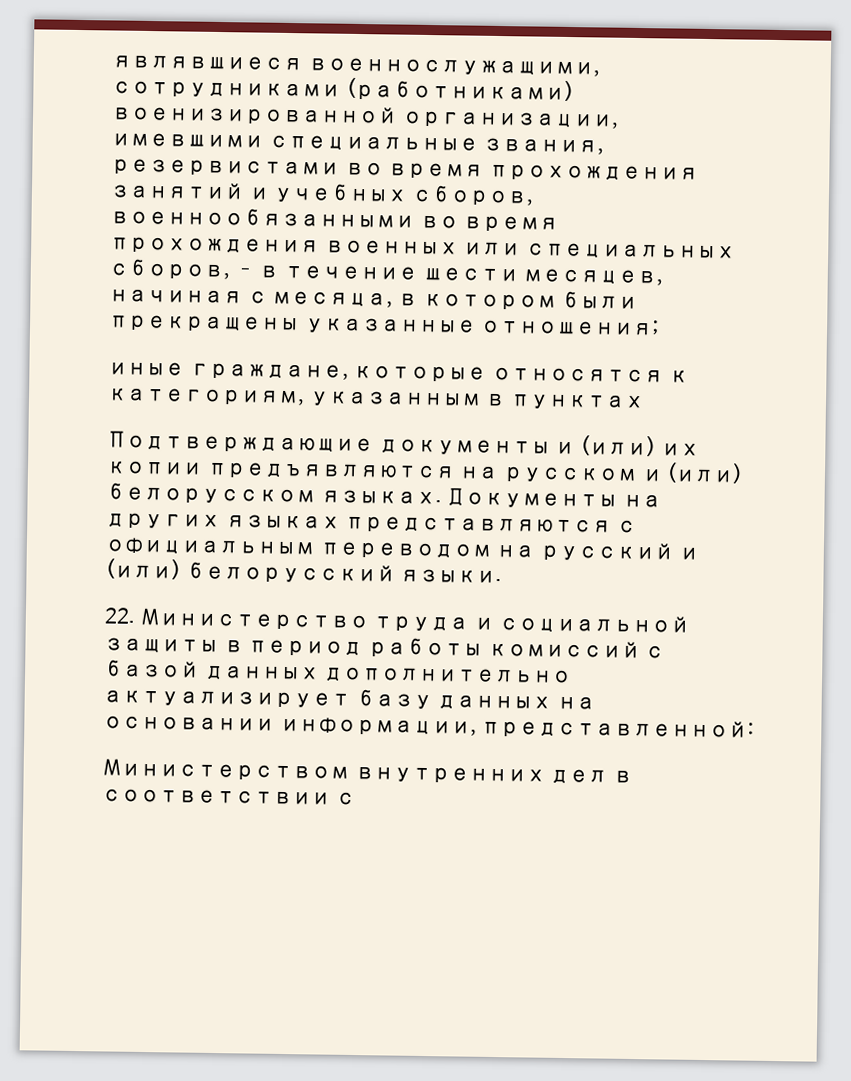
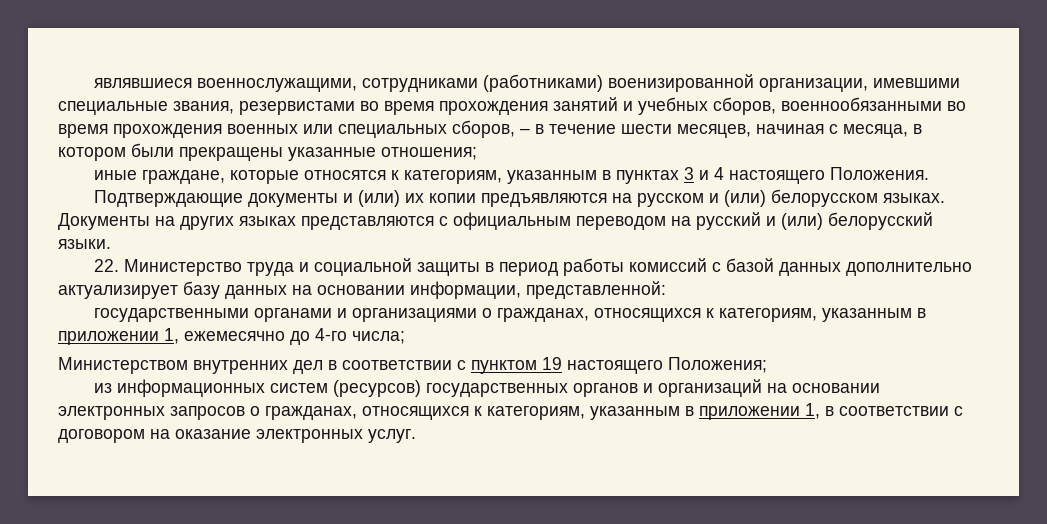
(646, 402) none -> [684,167,930,184] 3 и 4 настоящего Положения.
(755, 728) none -> [94,308,927,322] [58,328,405,345] // государственными органами и организациями о гражданах, относящихся к категориям, указанным в приложении 1, ежемесячно до 4-го числа;
(356, 798) none -> [471,357,767,374] [94,379,881,397] [58,403,963,420] [58,429,416,443] пунктом 19 настоящего Положения; // из информационных систем (ресурсов) государственных органов и организаций на основании электронных запросов о гражданах, относящихся к категориям, указанным в приложении 1, в соответствии с договором на оказание электронных услуг.

